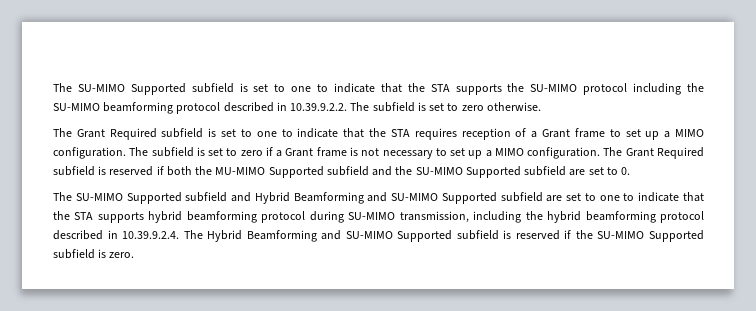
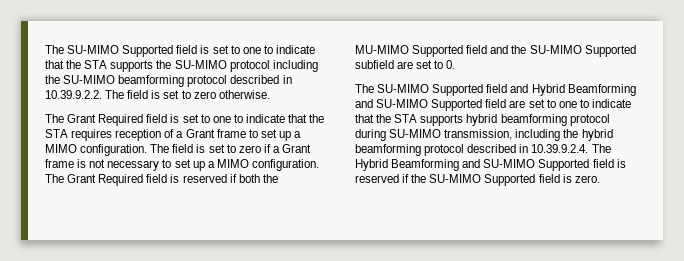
[53,83,234,95] The SU-MIMO Supported subfield -> [45,45,198,57] The SU-MIMO Supported field
[372,102,415,112] subfield -> [127,90,149,99] field
[161,128,204,138] subfield -> [146,114,168,123] field
[151,147,194,157] subfield -> [172,144,194,153] field
[53,166,95,176] subfield -> [146,174,168,183] field
[326,166,369,176] subfield -> [466,45,488,54] field
[185,192,228,202] subfield -> [486,84,508,93] field
[500,192,543,202] subfield -> [485,99,507,108] field
[456,230,499,240] subfield -> [592,159,614,168] field
[53,249,95,259] subfield -> [538,174,560,183] field

